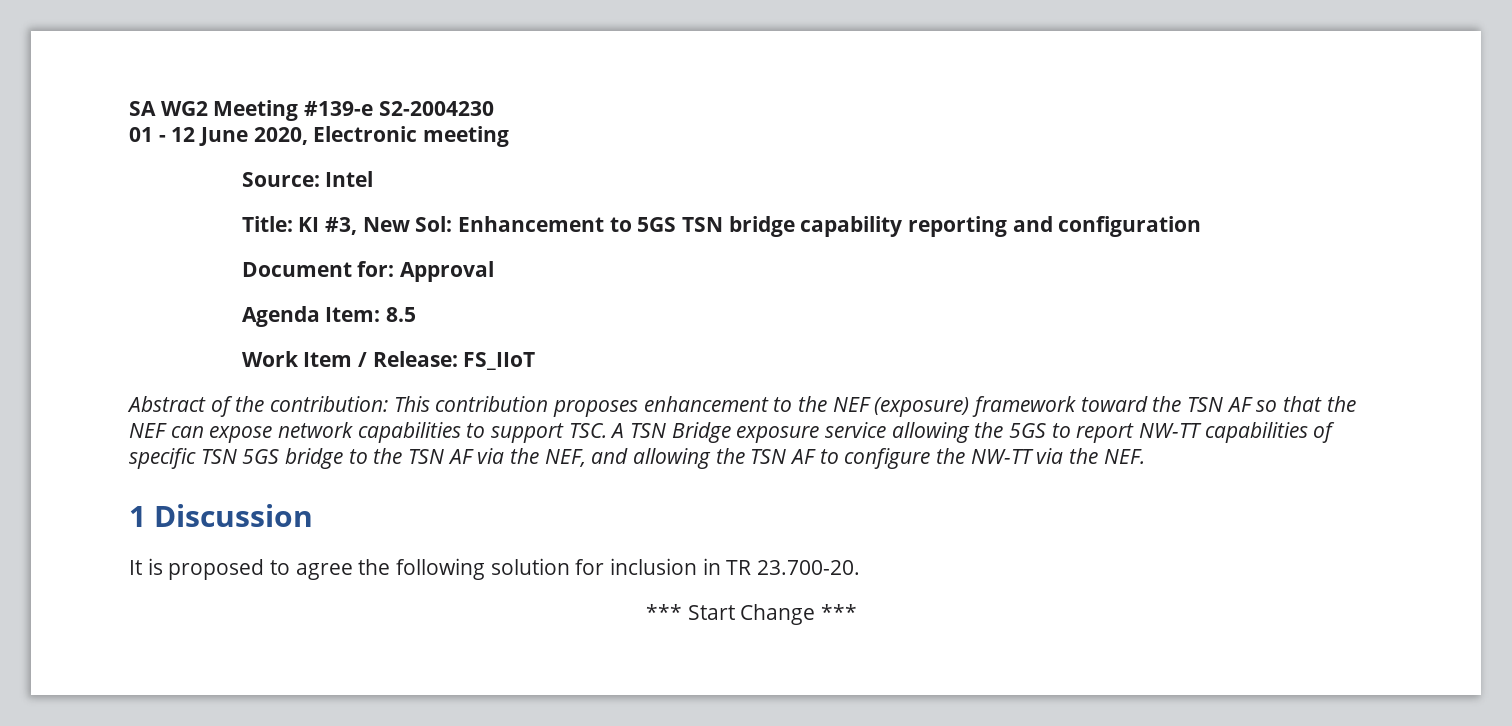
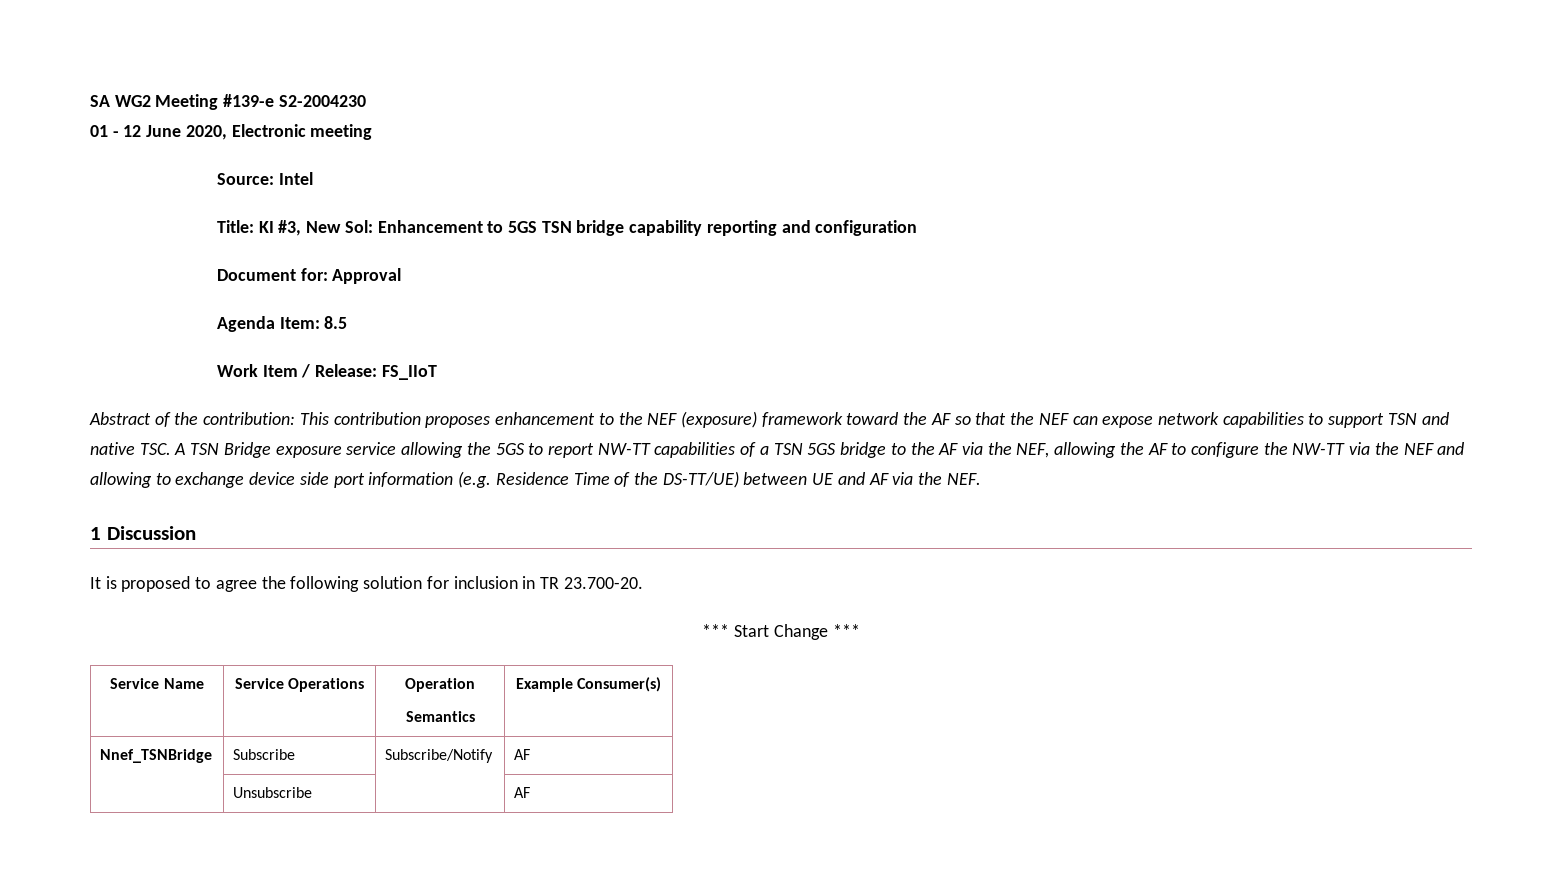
[1187,397,1224,412] TSN -> (928, 418) none
(565, 433) none -> [1387,412,1449,425] [90,442,135,455] TSN and native
[129,448,196,469] specific -> [759,446,769,455] a
[408,449,445,464] TSN -> (935, 448) none
[591,448,787,469] and allowing the TSN -> [1054,442,1144,458] allowing the
(1099, 456) none -> [1403,442,1465,455] [90,471,943,488] NEF and allowing to exchange device side port information (e.g. Residence Time of the DS-TT/UE) between UE and AF via the
(858, 612) none -> [110,678,204,689] [234,678,365,692] [405,678,475,692] [405,711,475,722] [515,677,662,692] [100,749,213,763] [233,749,296,760] [385,749,494,763] [514,749,531,760] [233,787,313,798] [514,787,531,798] // Service Name | Service Operations | Operation // Semantics | Example Consumer(s) // Nnef_TSNBridge | Subscribe | Subscribe/Notify | AF // | Unsubscribe | | AF

